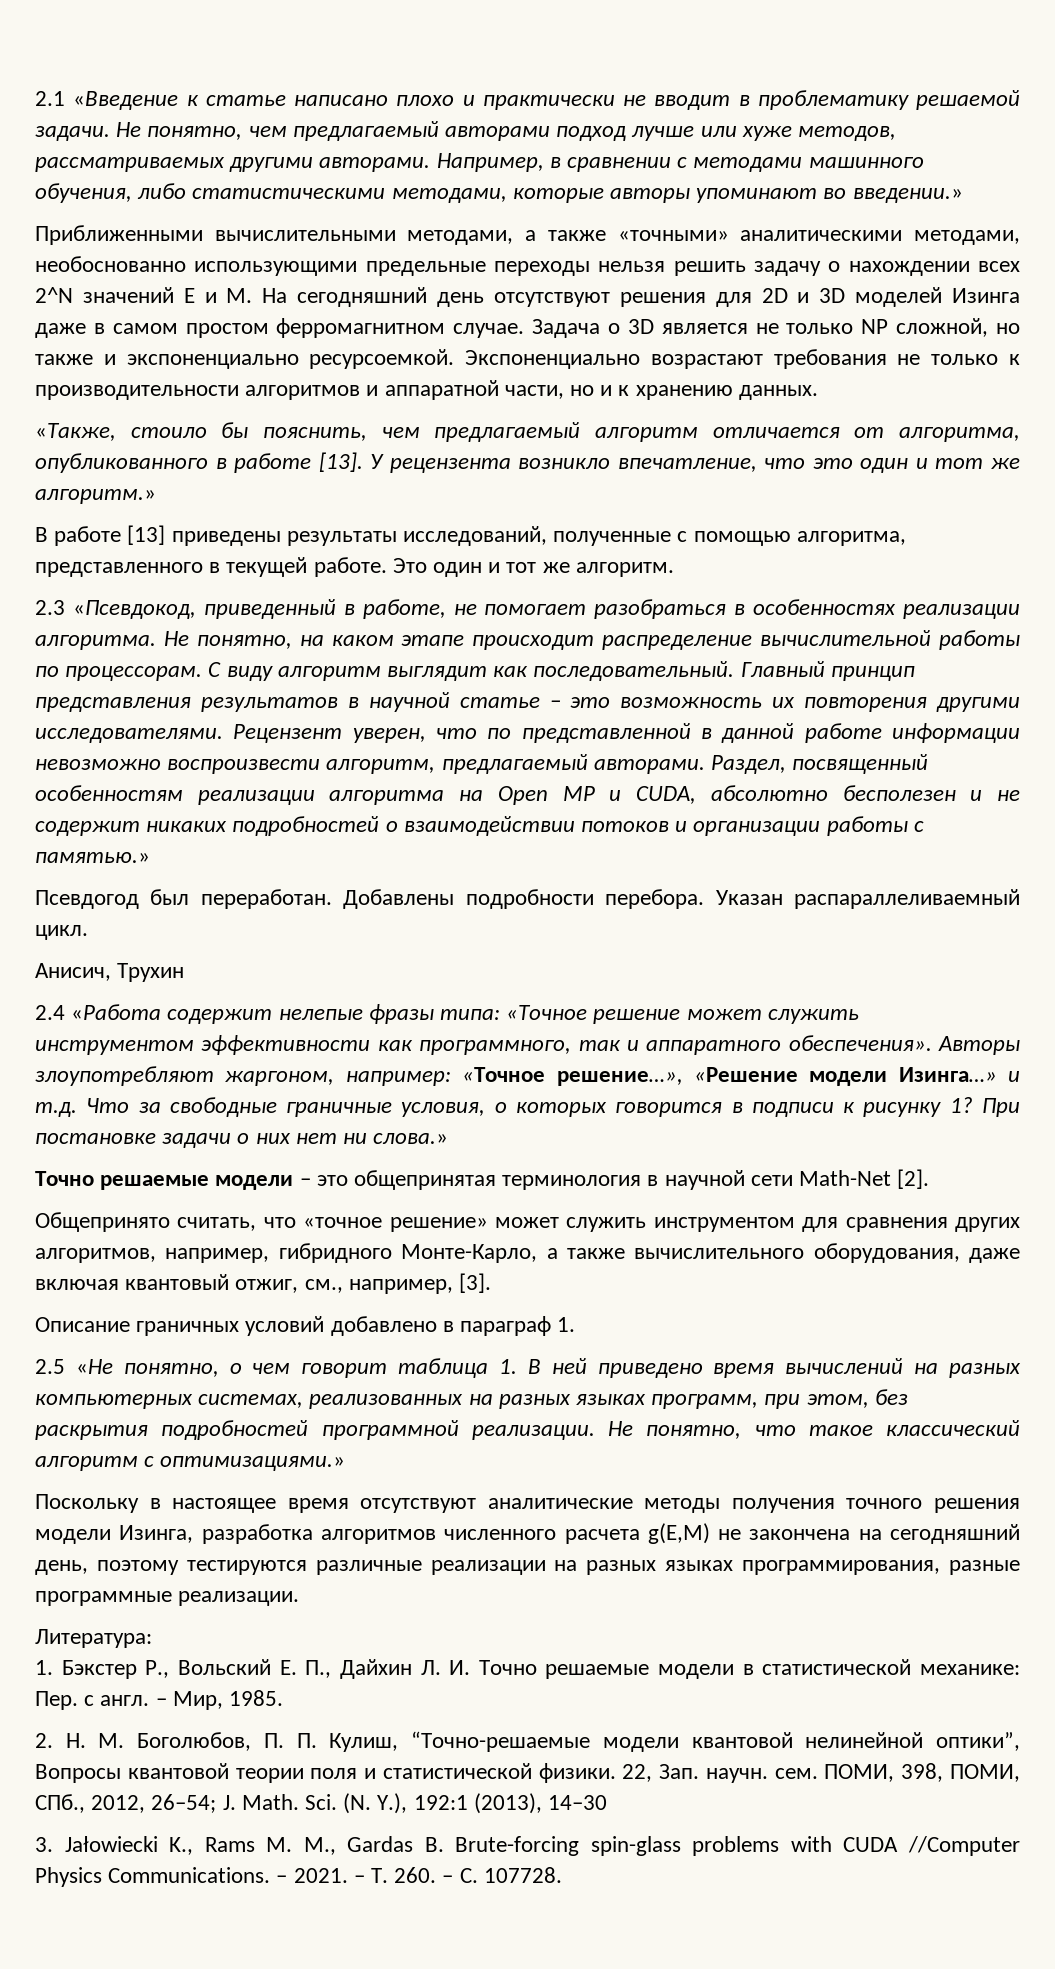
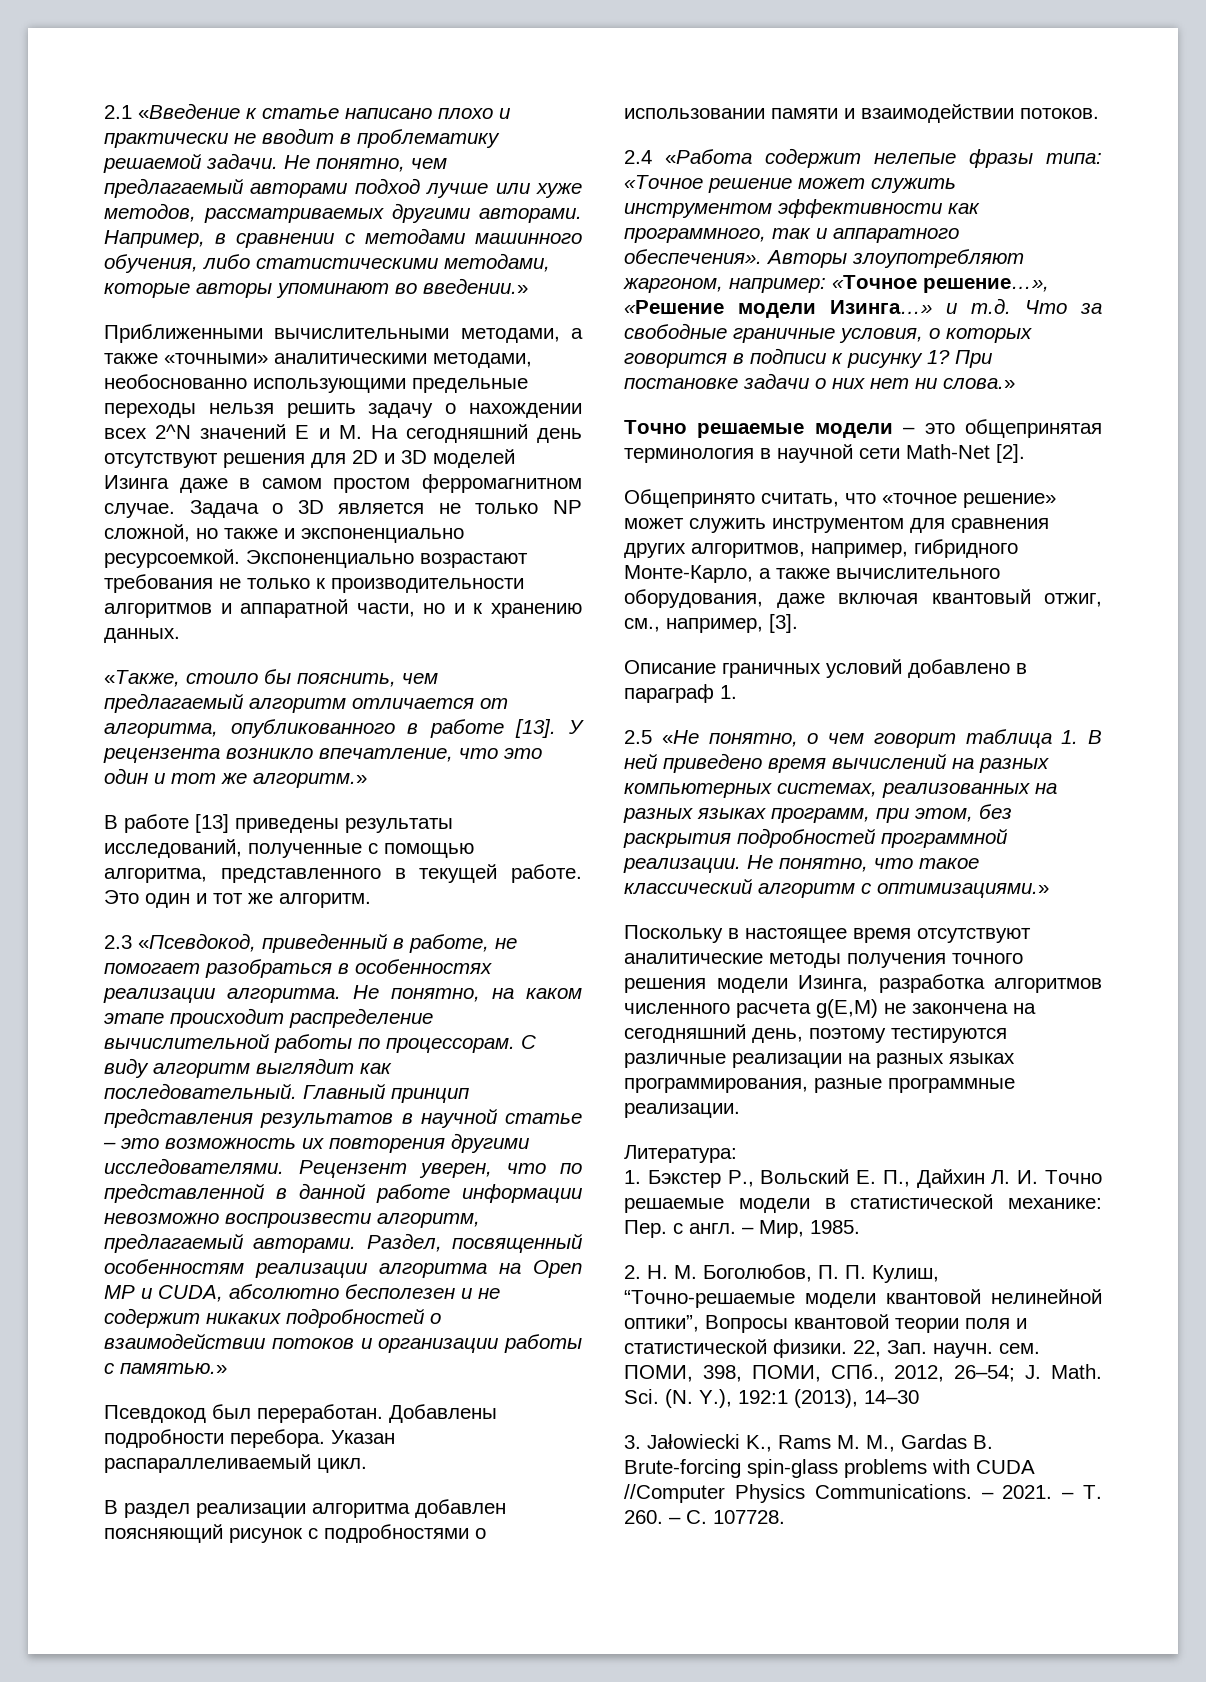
[35,890,139,909] Псевдогод -> [104,1405,206,1423] Псевдокод
[794,889,1021,909] распараллеливаемный -> [104,1454,311,1473] распараллеливаемый
[35,963,185,982] Анисич, Трухин -> [104,1499,506,1518] [104,1524,486,1543] [624,104,1099,123] В раздел реализации алгоритма добавлен поясняющий рисунок с подробностями о использовании памяти и взаимодействии потоков.

